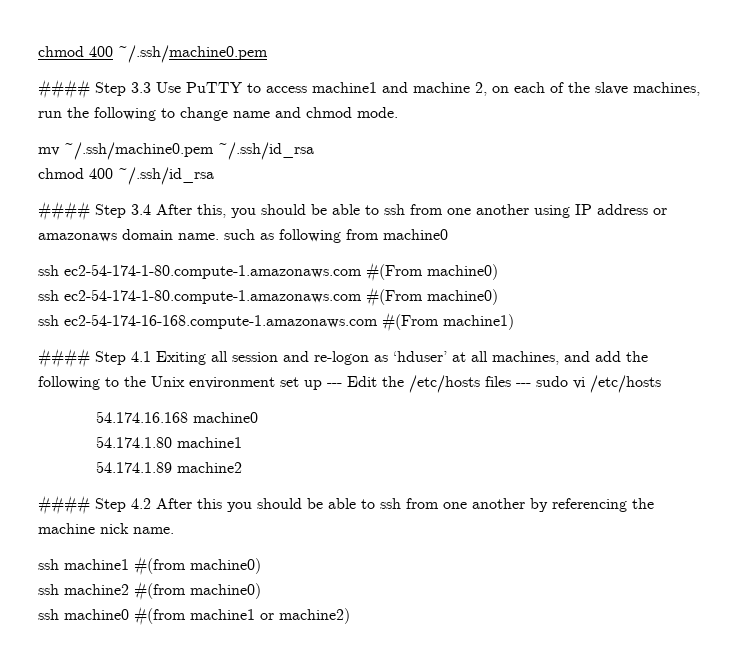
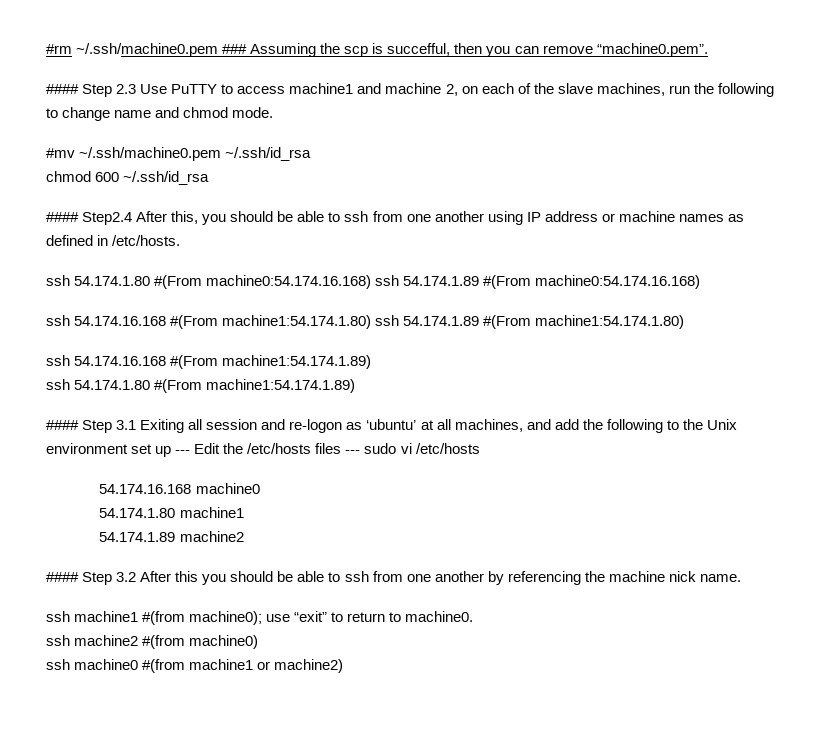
[38,45,268,63] [38,79,151,99] chmod 400 ~/.ssh/machine0.pem // #### Step 3.3 -> [46,43,708,57] [46,84,137,97] #rm ~/.ssh/machine0.pem ### Assuming the scp is succefful, then you can remove “machine0.pem”. // #### Step 2.3
[38,147,60,156] mv -> [46,148,75,158] #mv
[89,168,113,179] 400 -> [95,172,120,182] 600
[95,204,151,218] Step 3.4 -> [82,212,133,225] Step2.4
[38,229,448,243] [38,262,498,282] [38,287,498,307] [38,312,514,332] [38,348,151,368] amazonaws domain name. such as following from machine0 // ssh ec2-54-174-1-80.compute-1.amazonaws.com #(From machine0) // ssh ec2-54-174-1-80.compute-1.amazonaws.com #(From machine0) // ssh ec2-54-174-16-168.compute-1.amazonaws.com #(From machine1) // #### Step 4.1 -> [618,211,744,222] [46,235,181,246] [46,275,701,289] [46,315,685,329] [46,355,372,369] [46,379,356,393] [46,420,137,433] machine names as defined in /etc/hosts. // ssh 54.174.1.80 #(From machine0:54.174.16.168) ssh 54.174.1.89 #(From machine0:54.174.16.168) // ssh 54.174.16.168 #(From machine1:54.174.1.80) ssh 54.174.1.89 #(From machine1:54.174.1.80) // ssh 54.174.16.168 #(From machine1:54.174.1.89) // ssh 54.174.1.80 #(From machine1:54.174.1.89) // #### Step 3.1
[393,351,447,362] ‘hduser’ -> [366,419,417,430] ‘ubuntu’
[131,498,151,509] 4.2 -> [116,572,137,582] 3.2
[190,558,261,574] machine0) -> [189,611,474,625] machine0); use “exit” to return to machine0.

